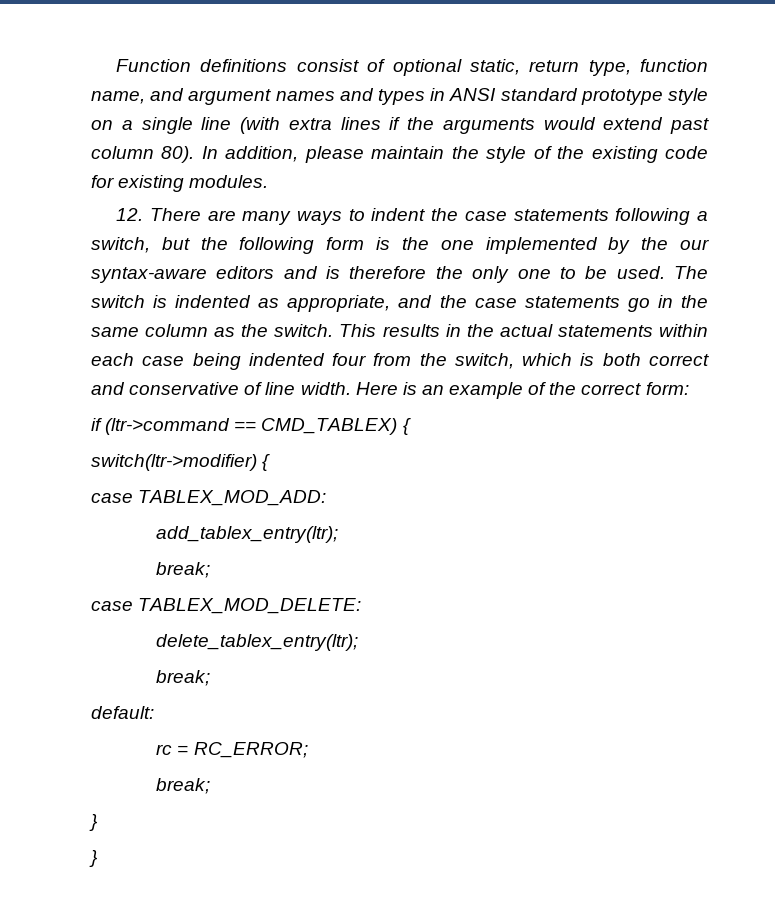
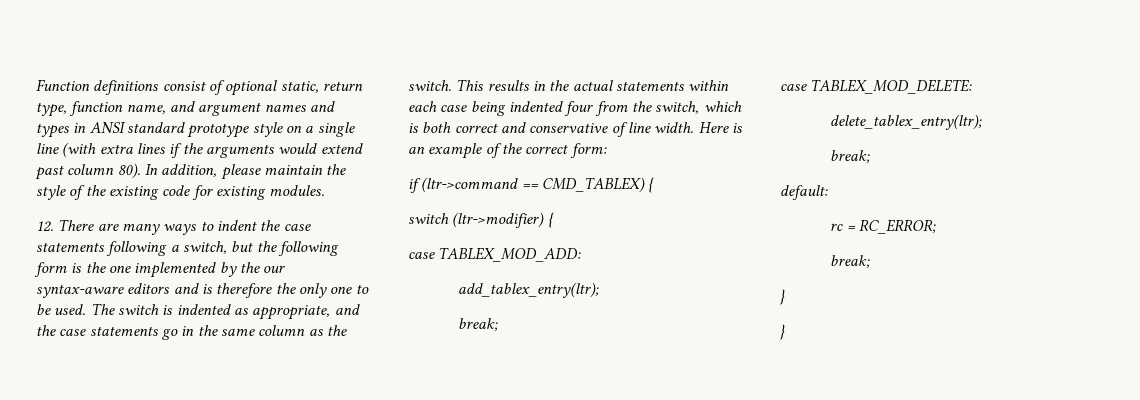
[91,454,257,471] switch(ltr->modifier) -> [408,212,545,228] switch (ltr->modifier)

